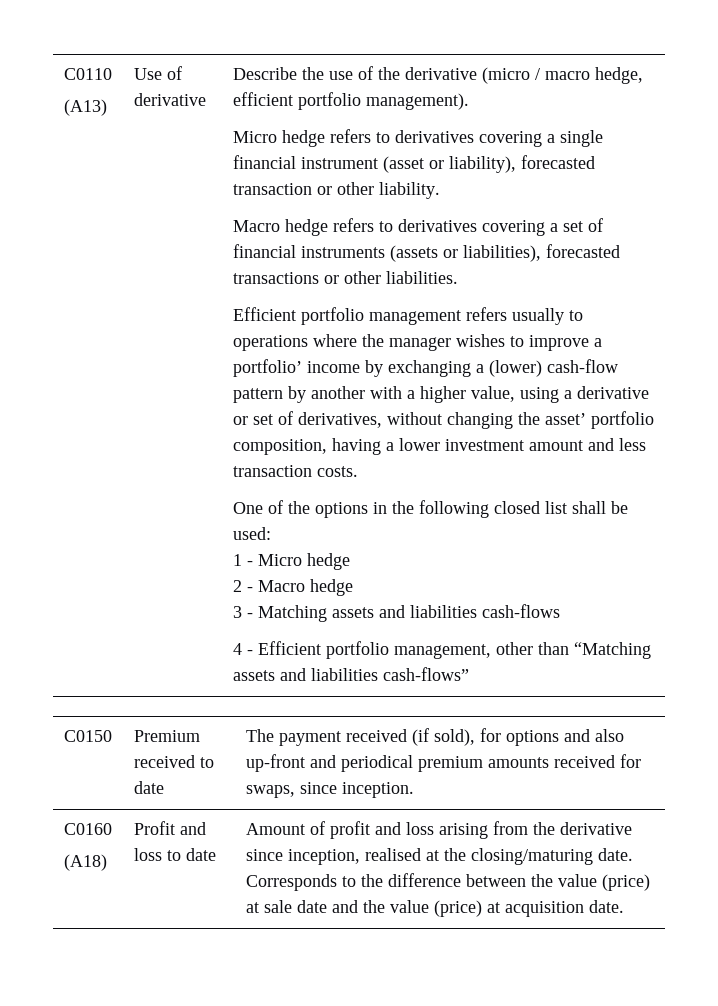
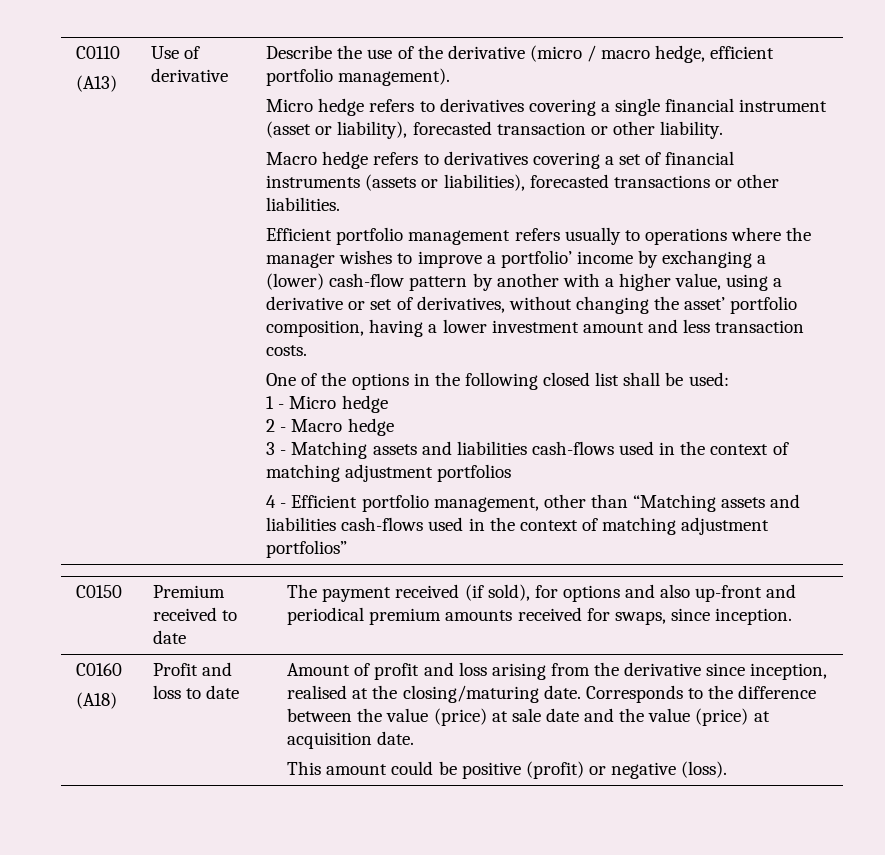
(560, 611) none -> [619,441,789,455] [266,464,512,482] used in the context of matching adjustment portfolios
[382,667,469,681] cash-flows” -> [341,517,770,535] [266,540,348,558] cash-flows used in the context of matching adjustment portfolios”
(624, 906) none -> [287,761,728,779] // This amount could be positive (profit) or negative (loss).

